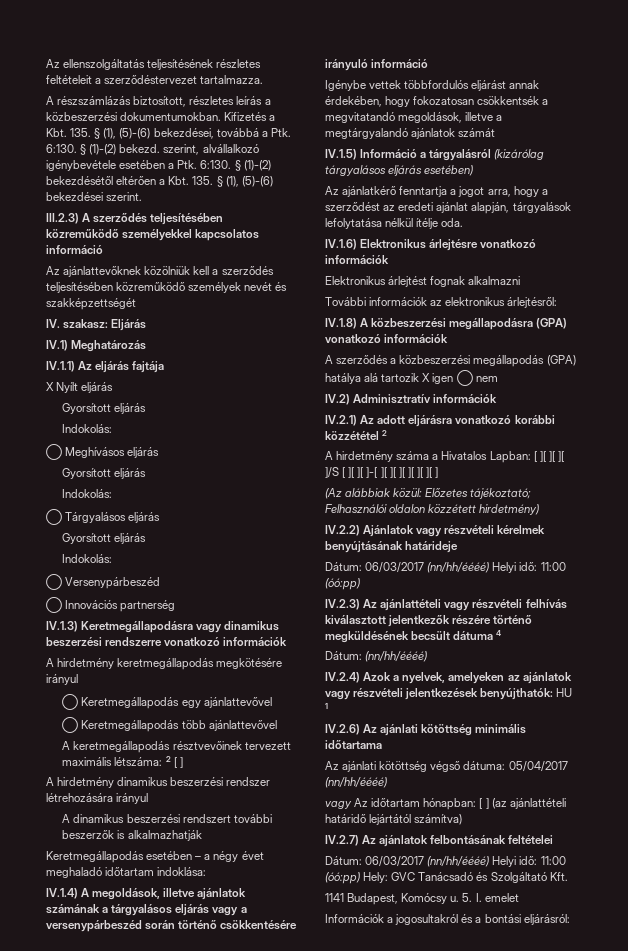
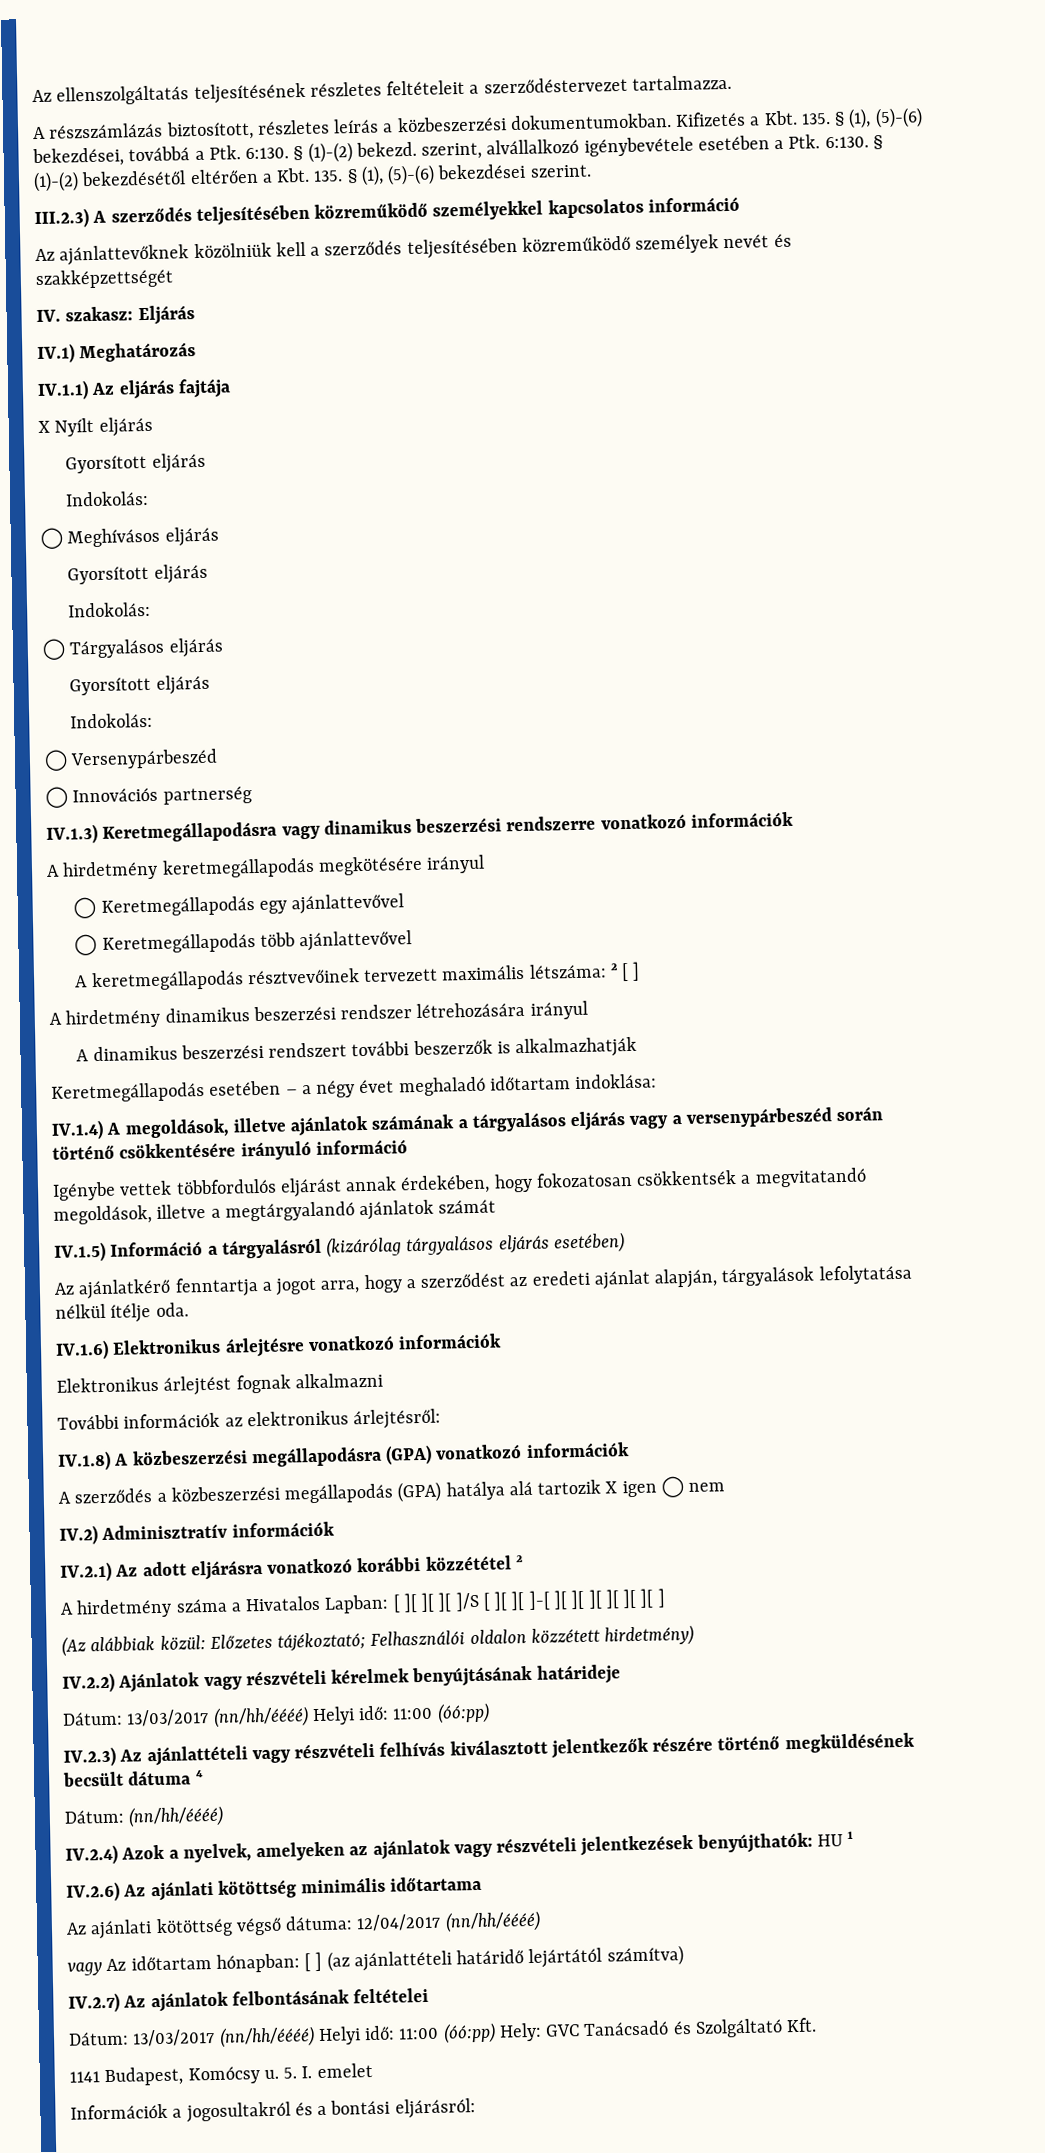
[365,562,425,573] 06/03/2017 -> [126,1709,210,1727] 13/03/2017
[508,761,568,772] 05/04/2017 -> [356,1913,442,1932] 12/04/2017
[365,856,425,867] 06/03/2017 -> [132,2028,216,2047] 13/03/2017

